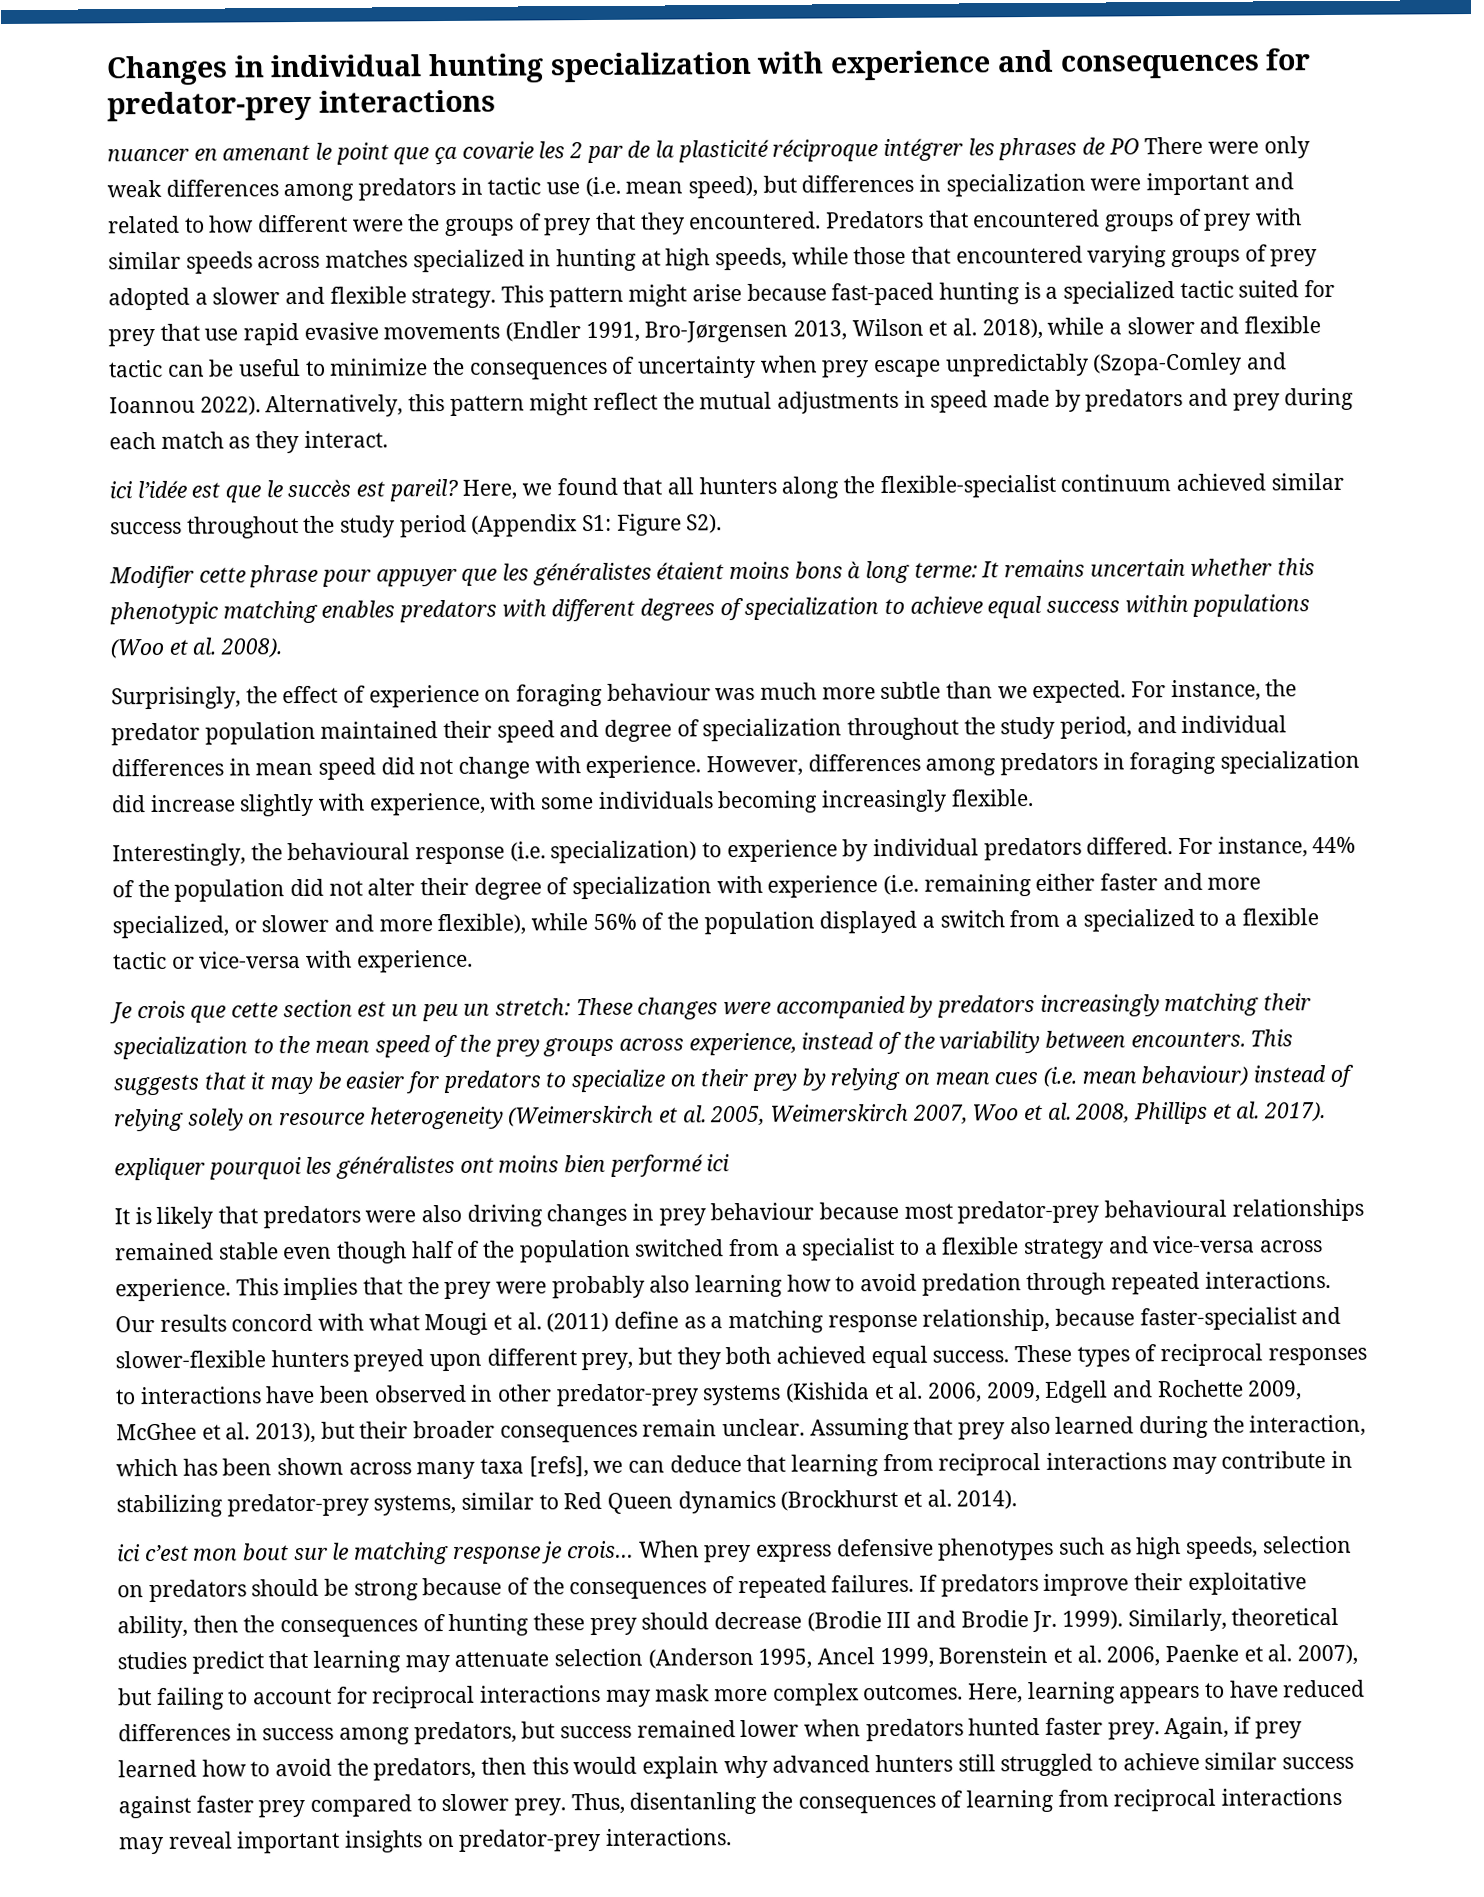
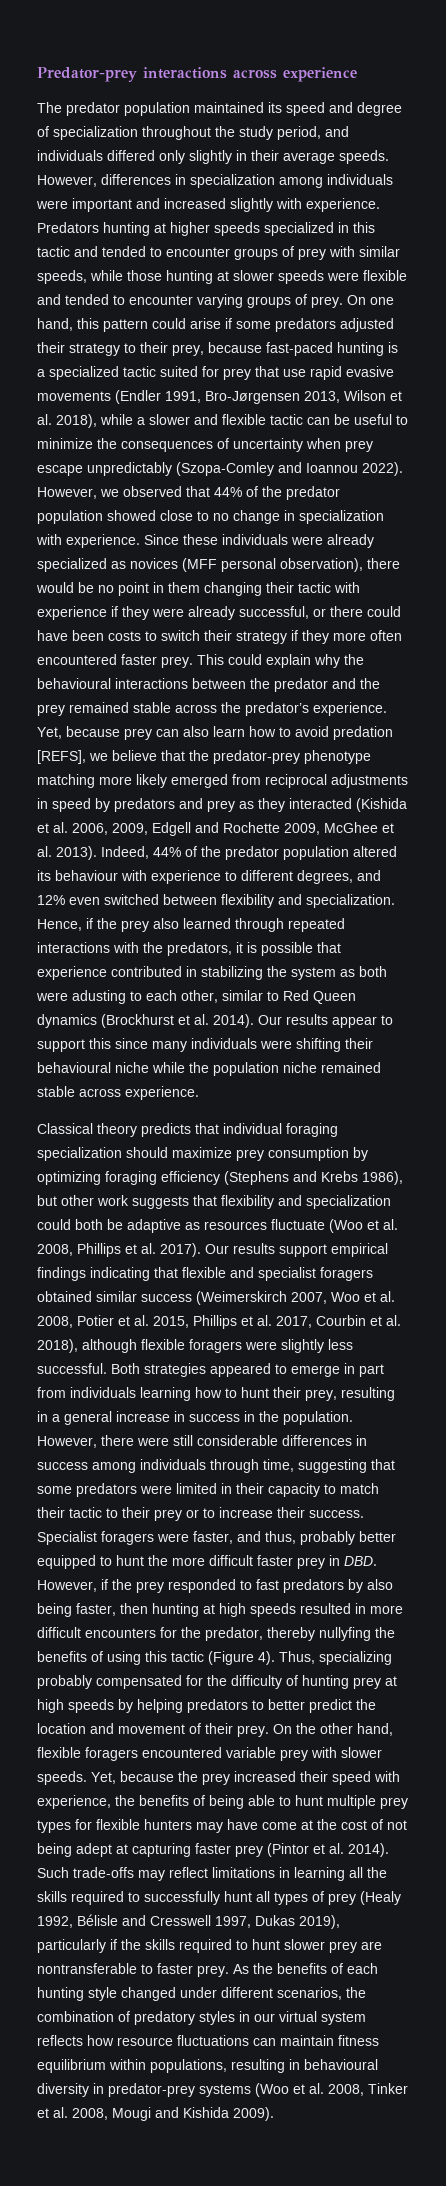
[106,48,1312,86] [107,89,496,122] [107,136,1310,166] [107,175,797,202] Changes in individual hunting specialization with experience and consequences for predator-prey interactions // nuancer en amenant le point que ça covarie les 2 par de la plasticité réciproque intégrer les phrases de PO There were only weak differences among predators in tactic use (i.e. mean speed), but -> [37,67,357,82] [37,102,402,116] [37,126,349,140] [37,150,389,164] [37,175,97,187] Predator-prey interactions across experience // The predator population maintained its speed and degree of specialization throughout the study period, and individuals differed only slightly in their average speeds. However,
(1086, 185) none -> [279,174,393,188] among individuals
[108,209,1101,237] related to how different were the groups of prey that they encountered. Predators that encountered -> [164,198,380,212] [37,222,375,236] [37,246,230,257] increased slightly with experience. Predators hunting at higher speeds specialized in this tactic and tended to encounter
[185,244,1318,274] [108,283,743,311] speeds across matches specialized in hunting at high speeds, while those that encountered varying groups of prey adopted a slower and flexible strategy. This pattern might arise -> [37,270,407,284] [37,294,394,308] [37,318,394,332] [37,342,204,356] speeds, while those hunting at slower speeds were flexible and tended to encounter varying groups of prey. On one hand, this pattern could arise if some predators adjusted their strategy to their prey,
[265,391,773,418] Alternatively, this pattern might reflect the mutual -> [37,486,340,500] [37,510,384,524] [36,534,374,548] [37,558,400,572] [36,582,360,596] [37,606,401,620] [37,630,402,644] [37,654,364,668] [37,678,380,692] [37,702,387,716] [37,726,393,740] [37,750,371,764] [37,774,327,788] However, we observed that 44% of the predator population showed close to no change in specialization with experience. Since these individuals were already specialized as novices (MFF personal observation), there would be no point in them changing their tactic with experience if they were already successful, or there could have been costs to switch their strategy if they more often encountered faster prey. This could explain why the behavioural interactions between the predator and the prey remained stable across the predator’s experience. Yet, because prey can also learn how to avoid predation [REFS], we believe that the predator-prey phenotype matching more likely emerged from reciprocal
[993,389,1051,408] made -> (91, 805) none
[1284,387,1355,411] [109,430,388,454] [109,472,1344,503] [110,513,723,539] [109,558,1316,589] [109,594,1311,625] [110,637,284,659] [111,679,1298,710] [111,715,1288,746] [111,750,1361,780] [111,789,1034,817] [112,836,1357,867] [112,872,1262,902] [112,908,1319,939] [113,949,473,973] [109,993,1312,1024] [113,1029,1294,1060] [113,1064,1354,1096] [114,1101,1327,1132] [114,1154,731,1181] [114,1198,1364,1229] [114,1235,1324,1264] [115,1271,1331,1302] [115,1306,1342,1336] [115,1343,1367,1372] [115,1383,782,1407] during each match as they interact. // ici l’idée est que le succès est pareil? Here, we found that all hunters along the flexible-specialist continuum achieved similar success throughout the study period (Appendix S1: Figure S2). // Modifier cette phrase pour appuyer que les généralistes étaient moins bons à long terme: It remains uncertain whether this phenotypic matching enables predators with different degrees of specialization to achieve equal success within populations (Woo et al. 2008). // Surprisingly, the effect of experience on foraging behaviour was much more subtle than we expected. For instance, the predator population maintained their speed and degree of specialization throughout the study period, and individual differences in mean speed did not change with experience. However, differences among predators in foraging specialization did increase slightly with experience, with some individuals becoming increasingly flexible. // Interestingly, the behavioural response (i.e. specialization) to experience by individual predators differed. For instance, 44% of the population did not alter their degree of specialization with experience (i.e. remaining either faster and more specialized, or slower and more flexible), while 56% of the population displayed a switch from a specialized to a flexible tactic or vice-versa with experience. // Je crois que cette section est un peu un stretch: These changes were accompanied by predators increasingly matching their specialization to the mean speed of the prey groups across experience, instead of the variability between encounters. This suggests that it may be easier for predators to specialize on their prey by relying on mean cues (i.e. mean behaviour) instead of relying solely on resource heterogeneity (Weimerskirch et al. 2005, Weimerskirch 2007, Woo et al. 2008, Phillips et al. 2017). // expliquer pourquoi les généralistes ont moins bien performé ici // It is likely that predators were also driving changes in prey behaviour because most predator-prey behavioural relationships remained stable even though half of the population switched from a specialist to a flexible strategy and vice-versa across experience. This implies that the prey were probably also learning how to avoid predation through repeated interactions. Our results concord with what Mougi et al. (2011) define as a matching response relationship, because faster-specialist and slower-flexible hunters preyed upon different prey, but they both achieved equal success. These types of reciprocal responses to interactions have been observed in other predator-prey systems -> [239,798,352,812] as they interacted
[255,1414,1367,1444] [116,1450,1354,1480] [116,1493,457,1518] 2013), but their broader consequences remain unclear. Assuming that prey also learned during the interaction, which has been shown across many taxa [refs], we can deduce that learning from reciprocal interactions may contribute in stabilizing predator-prey systems, -> [56,846,397,860] [37,870,381,884] [37,894,395,908] [37,918,345,932] [37,942,341,956] [37,966,387,980] [36,990,218,1004] 2013). Indeed, 44% of the predator population altered its behaviour with experience to different degrees, and 12% even switched between flexibility and specialization. Hence, if the prey also learned through repeated interactions with the predators, it is possible that experience contributed in stabilizing the system as both were adusting to each other,
[117,1535,1352,1565] [117,1572,1307,1603] [117,1607,1340,1639] [117,1644,1359,1674] [118,1679,1366,1711] [118,1716,1302,1745] [118,1752,1355,1781] [118,1787,1343,1819] [119,1828,733,1855] // ici c’est mon bout sur le matching response je crois… When prey express defensive phenotypes such as high speeds, selection on predators should be strong because of the consequences of repeated failures. If predators improve their exploitative ability, then the consequences of hunting these prey should decrease (Brodie III and Brodie Jr. 1999). Similarly, theoretical studies predict that learning may attenuate selection (Anderson 1995, Ancel 1999, Borenstein et al. 2006, Paenke et al. 2007), but failing to account for reciprocal interactions may mask more complex outcomes. Here, learning appears to have reduced differences in success among predators, but success remained lower when predators hunted faster prey. Again, if prey learned how to avoid the predators, then this would explain why advanced hunters still struggled to achieve similar success against faster prey compared to slower prey. Thus, disentanling the consequences of learning from reciprocal interactions may reveal important insights on predator-prey interactions. -> [258,1014,393,1028] [37,1038,373,1052] [37,1062,381,1076] [37,1086,199,1100] [37,1123,338,1137] [37,1147,368,1161] [37,1171,403,1185] [37,1195,391,1209] [37,1219,398,1233] [37,1243,388,1257] [37,1267,373,1281] [37,1291,395,1305] [37,1315,401,1329] [37,1339,353,1353] [37,1363,384,1377] [37,1387,395,1401] [37,1411,353,1425] [37,1435,367,1448] [37,1459,395,1473] [37,1483,379,1497] [37,1507,364,1521] [37,1531,396,1545] [37,1555,377,1569] [37,1579,393,1593] [37,1603,403,1617] [37,1627,395,1641] [37,1651,392,1665] [37,1675,397,1689] [37,1699,376,1713] [37,1723,393,1737] [37,1747,382,1761] [37,1771,400,1785] [37,1795,408,1809] [37,1819,407,1833] [37,1843,389,1857] [37,1867,387,1881] [37,1891,401,1905] [37,1914,340,1929] [37,1939,382,1953] [37,1963,378,1977] [37,1987,366,2001] [37,2011,366,2025] [37,2035,379,2046] [37,2059,378,2073] [37,2083,408,2097] [37,2107,274,2121] Our results appear to support this since many individuals were shifting their behavioural niche while the population niche remained stable across experience. // Classical theory predicts that individual foraging specialization should maximize prey consumption by optimizing foraging efficiency (Stephens and Krebs 1986), but other work suggests that flexibility and specialization could both be adaptive as resources fluctuate (Woo et al. 2008, Phillips et al. 2017). Our results support empirical findings indicating that flexible and specialist foragers obtained similar success (Weimerskirch 2007, Woo et al. 2008, Potier et al. 2015, Phillips et al. 2017, Courbin et al. 2018), although flexible foragers were slightly less successful. Both strategies appeared to emerge in part from individuals learning how to hunt their prey, resulting in a general increase in success in the population. However, there were still considerable differences in success among individuals through time, suggesting that some predators were limited in their capacity to match their tactic to their prey or to increase their success. Specialist foragers were faster, and thus, probably better equipped to hunt the more difficult faster prey in DBD. However, if the prey responded to fast predators by also being faster, then hunting at high speeds resulted in more difficult encounters for the predator, thereby nullyfing the benefits of using this tactic (Figure 4). Thus, specializing probably compensated for the difficulty of hunting prey at high speeds by helping predators to better predict the location and movement of their prey. On the other hand, flexible foragers encountered variable prey with slower speeds. Yet, because the prey increased their speed with experience, the benefits of being able to hunt multiple prey types for flexible hunters may have come at the cost of not being adept at capturing faster prey (Pintor et al. 2014). Such trade-offs may reflect limitations in learning all the skills required to successfully hunt all types of prey (Healy 1992, Bélisle and Cresswell 1997, Dukas 2019), particularly if the skills required to hunt slower prey are nontransferable to faster prey. As the benefits of each hunting style changed under different scenarios, the combination of predatory styles in our virtual system reflects how resource fluctuations can maintain fitness equilibrium within populations, resulting in behavioural diversity in predator-prey systems (Woo et al. 2008, Tinker et al. 2008, Mougi and Kishida 2009).

